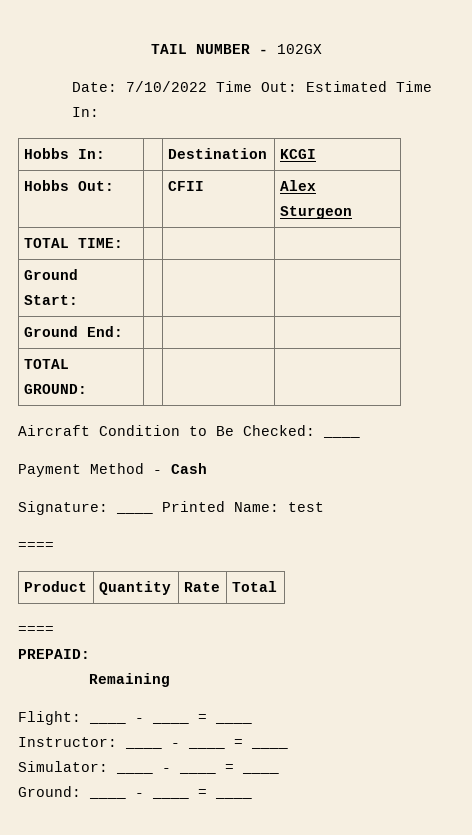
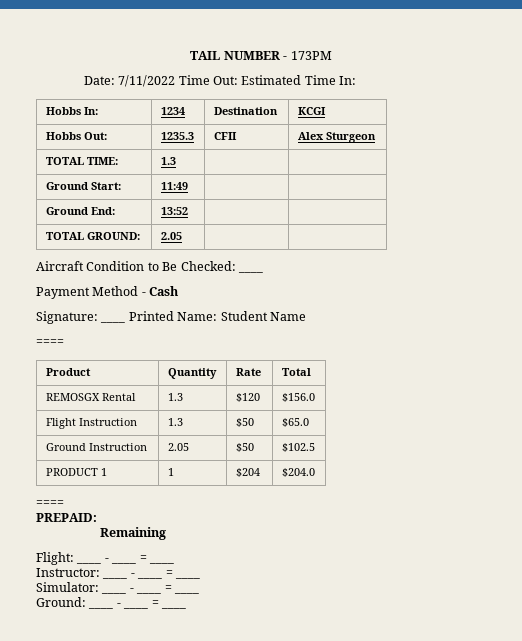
[276,44,322,54] 102GX -> [290,51,332,60] 173PM
[125,81,207,92] 7/10/2022 -> [118,75,176,87] 7/11/2022
(105, 154) none -> [160,107,185,115] 1234
(114, 186) none -> [160,132,194,140] 1235.3
(123, 243) none -> [160,157,176,165] 1.3
(78, 300) none -> [160,182,188,190] 11:49
(123, 331) none -> [160,207,188,215] 13:52
(87, 389) none -> [160,232,182,240] 2.05
[288,502,324,512] test -> [220,311,306,321] Student Name
(277, 586) none -> [45,393,136,401] [167,393,183,401] [235,393,260,402] [281,393,315,402] [45,418,137,429] [167,418,183,426] [235,418,254,427] [281,418,309,427] [45,443,147,451] [167,443,189,451] [235,443,254,452] [281,443,315,452] [45,468,107,476] [167,468,174,476] [235,468,260,477] [281,468,315,477] // REMOSGX Rental | 1.3 | $120 | $156.0 // Flight Instruction | 1.3 | $50 | $65.0 // Ground Instruction | 2.05 | $50 | $102.5 // PRODUCT 1 | 1 | $204 | $204.0

